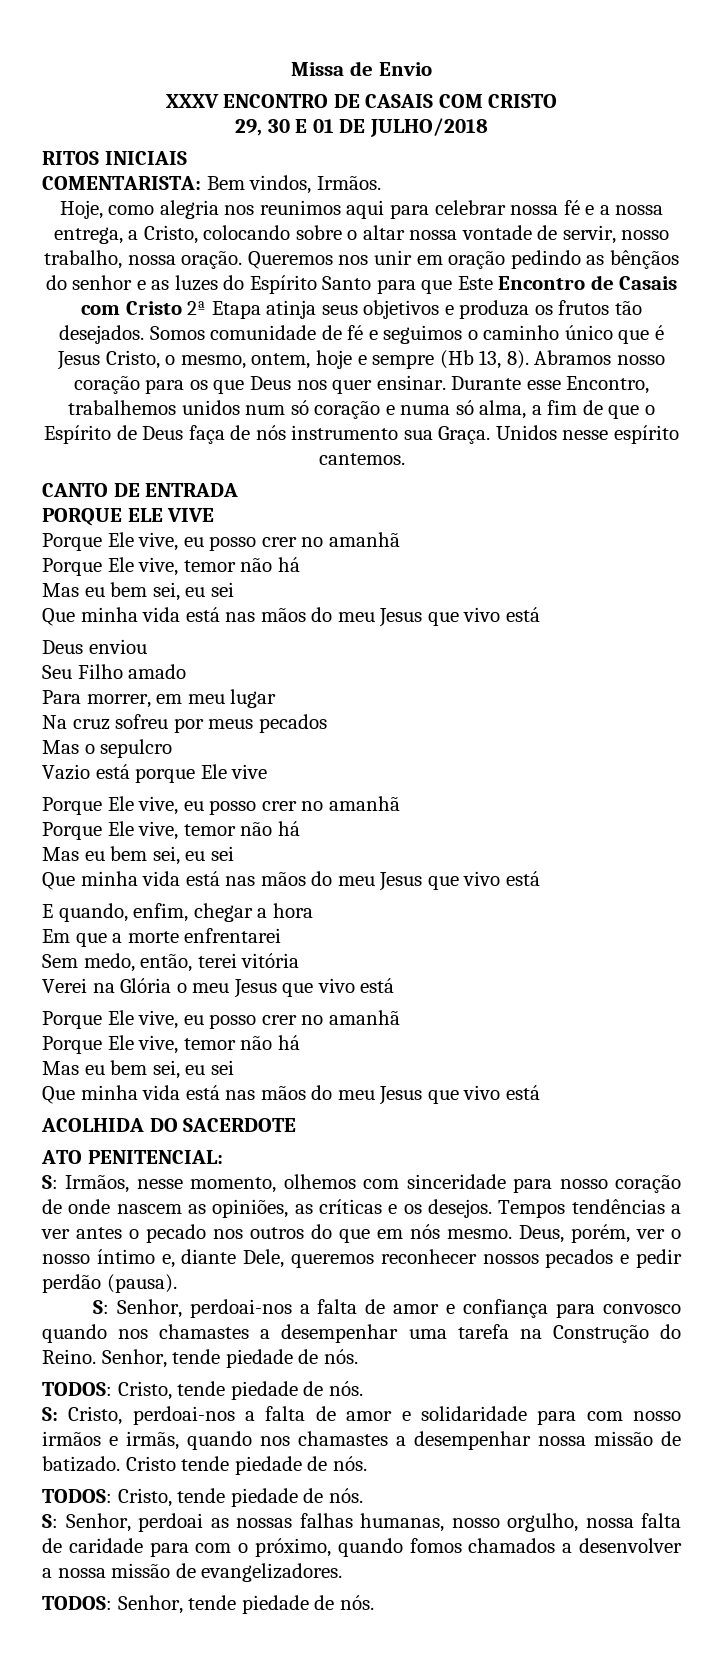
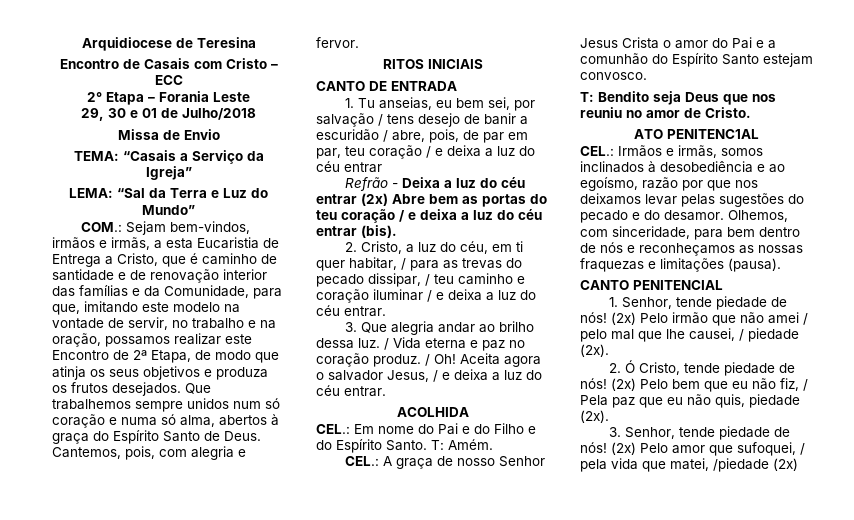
[291,61,432,76] [165,94,558,108] [235,118,488,137] [42,151,187,165] [42,175,381,194] [59,200,664,219] [53,225,670,244] [44,250,679,269] [45,275,493,294] Missa de Envio // XXXV ENCONTRO DE CASAIS COM CRISTO // 29, 30 E 01 DE JULHO/2018 // RITOS INICIAIS // COMENTARISTA: Bem vindos, Irmãos. // Hoje, como alegria nos reunimos aqui para celebrar nossa fé e a nossa entrega, a Cristo, colocando sobre o altar nossa vontade de servir, nosso trabalho, nossa oração. Queremos nos unir em oração pedindo as bênçãos do senhor e as luzes do Espírito Santo para que Este -> [81,37,256,51] Arquidiocese de Teresina //
[187,300,317,319] 2ª Etapa atinja -> [270,64,278,69] [154,75,183,85] [87,91,250,105] [81,108,256,121] [117,129,220,140] [73,150,264,164] [145,166,192,180] [69,188,268,198] [142,205,195,215] [81,221,251,235] [52,237,279,250] [52,253,277,267] [52,269,267,283] [52,285,282,299] [52,301,240,315] [52,317,276,330] [52,333,252,347] [52,350,279,363] [52,366,105,380] – ECC // 2° Etapa – Forania Leste // 29, 30 e 01 de Julho/2018 // Missa de Envio // TEMA: “Casais a Serviço da Igreja” // LEMA: “Sal da Terra e Luz do Mundo” // COM.: Sejam bem-vindos, irmãos e irmãs, a esta Eucaristia de Entrega a Cristo, que é caminho de santidade e de renovação interior das famílias e da Comunidade, para que, imitando este modelo na vontade de servir, no trabalho e na oração, possamos realizar este Encontro de 2ª Etapa, de modo que atinja os
[614,300,642,315] [59,325,664,344] [57,350,665,370] [73,375,650,394] [68,400,177,415] tão desejados. Somos comunidade de fé e seguimos o caminho único que é Jesus Cristo, o mesmo, ontem, hoje e sempre (Hb 13, 8). Abramos nosso coração para os que Deus nos quer ensinar. Durante esse Encontro, trabalhemos -> [112,382,211,396] [52,399,183,412] desejados. Que trabalhemos sempre
[531,400,655,419] [44,425,679,444] [318,453,405,465] [42,483,239,497] [42,508,215,526] [42,532,400,551] [42,557,300,576] [42,582,234,601] [42,607,540,627] [42,639,147,654] [42,664,187,679] [42,689,277,708] [42,714,327,733] [42,739,173,758] [42,764,268,783] [42,796,400,815] [42,821,300,840] [42,846,234,865] [42,871,540,891] [42,903,313,922] [42,928,282,947] [42,953,300,972] [42,978,395,998] [42,1010,400,1029] [42,1035,300,1054] [42,1060,234,1079] [42,1085,540,1105] [41,1118,297,1132] [41,1150,223,1164] [42,1174,682,1193] [42,1199,681,1218] [41,1224,681,1243] [42,1249,682,1268] [42,1274,177,1293] [92,1299,681,1318] [42,1324,682,1343] [42,1349,358,1368] [42,1381,363,1400] [42,1406,682,1425] [42,1431,681,1450] [42,1456,367,1475] [42,1488,363,1507] [42,1513,681,1532] [42,1538,682,1557] [42,1563,343,1582] [42,1595,374,1614] a fim de que o Espírito de Deus faça de nós instrumento sua Graça. Unidos nesse espírito cantemos. // CANTO DE ENTRADA // PORQUE ELE VIVE // Porque Ele vive, eu posso crer no amanhã // Porque Ele vive, temor não há // Mas eu bem sei, eu sei // Que minha vida está nas mãos do meu Jesus que vivo está // Deus enviou // Seu Filho amado // Para morrer, em meu lugar // Na cruz sofreu por meus pecados // Mas o sepulcro // Vazio está porque Ele vive // Porque Ele vive, eu posso crer no amanhã // Porque Ele vive, temor não há // Mas eu bem sei, eu sei // Que minha vida está nas mãos do meu Jesus que vivo está // E quando, enfim, chegar a hora // Em que a morte enfrentarei // Sem medo, então, terei vitória // Verei na Glória o meu Jesus que vivo está // Porque Ele vive, eu posso crer no amanhã // Porque Ele vive, temor não há // Mas eu bem sei, eu sei // Que minha vida está nas mãos do meu Jesus que vivo está // ACOLHIDA DO SACERDOTE // ATO PENITENCIAL: // S: Irmãos, nesse momento, olhemos com sinceridade para nosso coração de onde nascem as opiniões, as críticas e os desejos. Tempos tendências a ver antes o pecado nos outros do que em nós mesmo. Deus, porém, ver o nosso íntimo e, diante Dele, queremos reconhecer nossos pecados e pedir perdão (pausa). // S: Senhor, perdoai-nos a falta de amor e confiança para convosco quando nos chamastes a desempenhar uma tarefa na Construção do Reino. Senhor, tende piedade de nós. // TODOS: Cristo, tende piedade de nós. // S: Cristo, perdoai-nos a falta de amor e solidaridade para com nosso irmãos e irmãs, quando nos chamastes a desempenhar nossa missão de batizado. Cristo tende piedade de nós. // TODOS: Cristo, tende piedade de nós. // S: Senhor, perdoai as nossas falhas humanas, nosso orgulho, nossa falta de caridade para com o próximo, quando fomos chamados a desenvolver a nossa missão de evangelizadores. // TODOS: Senhor, tende piedade de nós. -> [219,414,279,426] [52,430,261,444] [52,446,246,460] [316,37,359,48] [382,59,483,69] [316,81,457,91] [345,97,536,111] [316,113,528,127] [316,129,528,143] [316,145,535,159] [316,161,382,173] [345,177,526,191] [316,193,547,207] [316,209,542,223] [316,225,397,238] [345,241,524,254] [316,257,522,271] [316,273,525,287] [316,289,536,303] [316,305,386,317] [345,321,535,335] [316,337,525,351] [316,353,541,367] [316,369,542,382] [316,385,386,397] [396,407,469,417] [316,423,536,435] [316,439,493,453] [345,456,546,469] [580,37,776,49] [580,53,813,67] [580,72,647,80] [580,91,776,105] [580,107,751,118] [634,129,759,139] [580,145,763,158] [580,161,785,173] [580,177,758,191] [580,193,804,207] [580,210,788,223] [580,226,800,240] [580,242,803,256] [580,258,781,272] [580,280,723,290] [609,296,788,310] [580,312,808,326] [580,328,799,342] [580,344,609,357] [609,360,796,376] [580,378,808,392] [580,394,800,408] [580,410,609,423] [609,426,791,440] [580,442,805,456] [580,458,798,472] abertos à graça do Espírito Santo de Deus. Cantemos, pois, com alegria e fervor. // RITOS INICIAIS // CANTO DE ENTRADA // 1. Tu anseias, eu bem sei, por salvação / tens desejo de banir a escuridão / abre, pois, de par em par, teu coração / e deixa a luz do céu entrar // Refrão - Deixa a luz do céu entrar (2x) Abre bem as portas do teu coração / e deixa a luz do céu entrar (bis). // 2. Cristo, a luz do céu, em ti quer habitar, / para as trevas do pecado dissipar, / teu caminho e coração iluminar / e deixa a luz do céu entrar. // 3. Que alegria andar ao brilho dessa luz. / Vida eterna e paz no coração produz. / Oh! Aceita agora o salvador Jesus, / e deixa a luz do céu entrar. // ACOLHIDA // CEL.: Em nome do Pai e do Filho e do Espírito Santo. T: Amém. // CEL.: A graça de nosso Senhor Jesus Crista o amor do Pai e a comunhão do Espírito Santo estejam convosco. // T: Bendito seja Deus que nos reuniu no amor de Cristo. // ATO PENITENC1AL // CEL.: Irmãos e irmãs, somos inclinados à desobediência e ao egoísmo, razão por que nos deixamos levar pelas sugestões do pecado e do desamor. Olhemos, com sinceridade, para bem dentro de nós e reconheçamos as nossas fraquezas e limitações (pausa). // CANTO PENITENCIAL // 1. Senhor, tende piedade de nós! (2x) Pelo irmão que não amei / pelo mal que lhe causei, / piedade (2x). // 2. Ó Cristo, tende piedade de nós! (2x) Pelo bem que eu não fiz, / Pela paz que eu não quis, piedade (2x). // 3. Senhor, tende piedade de nós! (2x) Pelo amor que sufoquei, / pela vida que matei, /piedade (2x)

